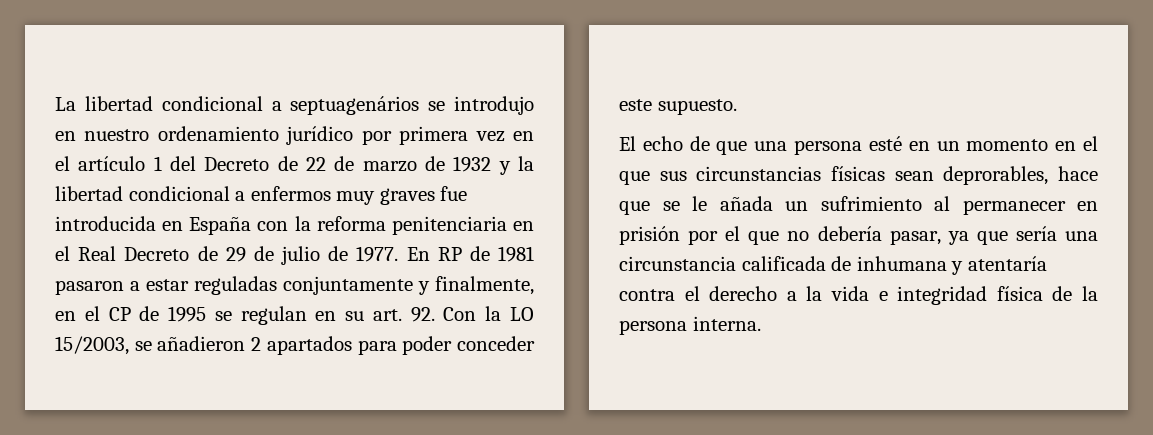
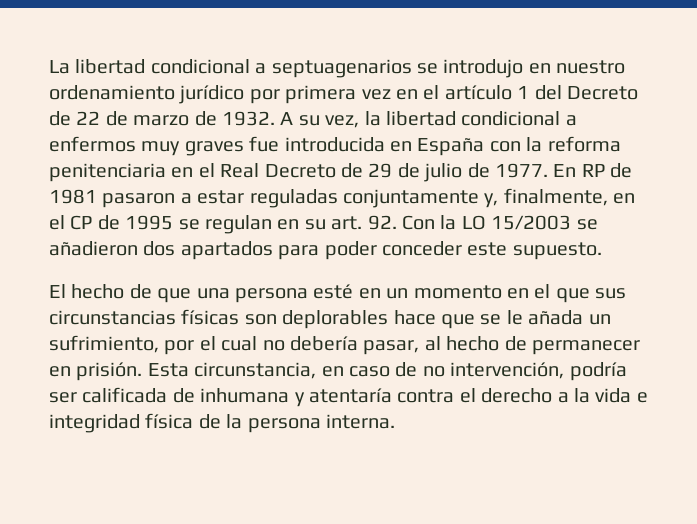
[290,96,420,115] septuagenários -> [271,59,412,78] septuagenarios
[453,156,511,175] 1932 y -> [222,111,360,128] 1932. A su vez,
[418,281,430,295] y -> [484,193,499,208] y,
[55,336,129,355] 15/2003, -> [491,215,572,230] 15/2003
[251,337,262,351] 2 -> [143,241,176,256] dos
[642,136,683,151] echo -> [71,284,125,299] hecho
[894,166,1049,185] sean deprorables, -> [244,310,389,329] son deplorables
[820,196,1098,215] [619,226,680,245] sufrimiento al permanecer en prisión -> [49,335,159,353] sufrimiento,
[748,231,780,245] que -> [221,336,258,351] cual
[947,226,1098,245] [619,256,736,271] ya que sería una circunstancia -> [424,336,640,355] [49,362,627,381] [49,392,77,403] al hecho de permanecer en prisión. Esta circunstancia, en caso de no intervención, podría ser

